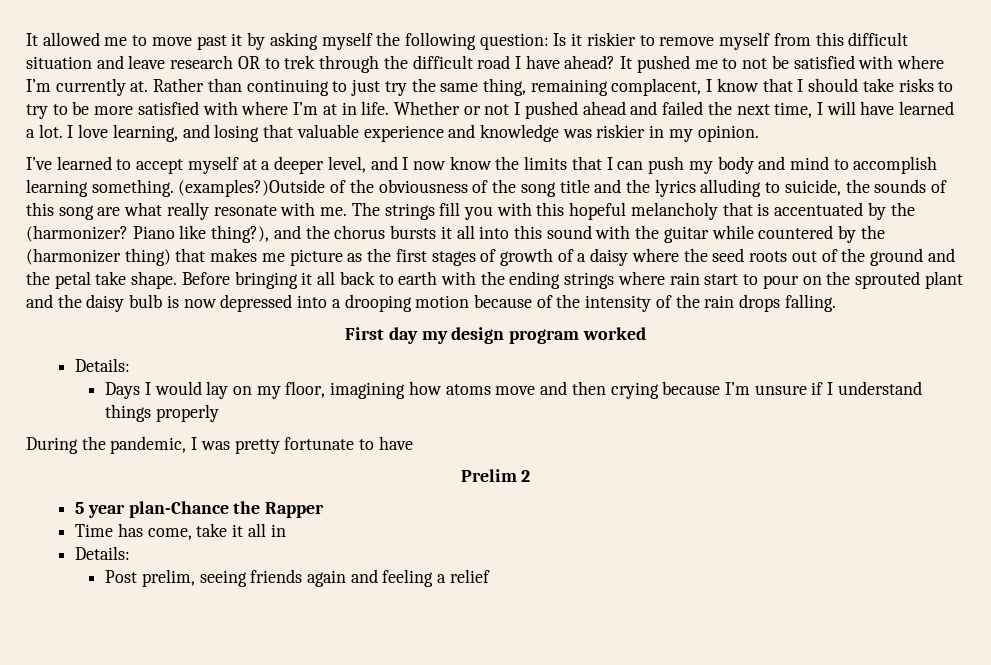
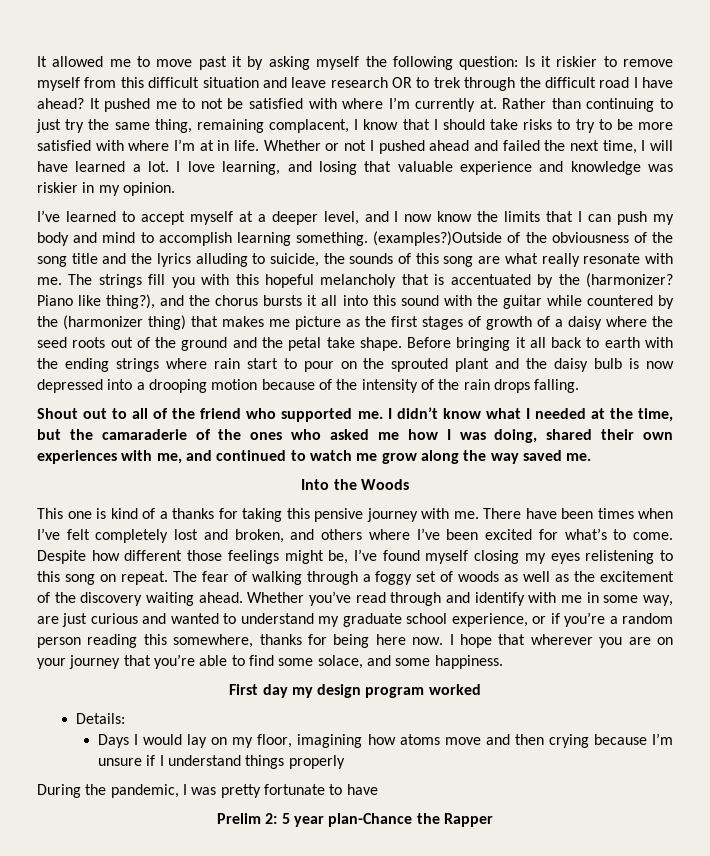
(836, 303) none -> [37,407,673,422] [37,429,674,443] [37,450,592,464] [301,479,409,490] [37,508,673,522] [37,528,674,543] [37,549,673,564] [37,571,675,585] [37,591,673,606] [37,612,674,627] [37,634,673,648] [37,654,503,669] // Shout out to all of the friend who supported me. I didn’t know what I needed at the time, but the camaraderie of the ones who asked me how I was doing, shared their own experiences with me, and continued to watch me grow along the way saved me. // Into the Woods // This one is kind of a thanks for taking this pensive journey with me. There have been times when I’ve felt completely lost and broken, and others where I’ve been excited for what’s to come. Despite how different those feelings might be, I’ve found myself closing my eyes relistening to this song on repeat. The fear of walking through a foggy set of woods as well as the excitement of the discovery waiting ahead. Whether you’ve read through and identify with me in some way, are just curious and wanted to understand my graduate school experience, or if you’re a random person reading this somewhere, thanks for being here now. I hope that wherever you are on your journey that you’re able to find some solace, and some happiness.
[521,470,531,482] 2 // -> [265,813,278,824] 2:
[75,523,286,540] [75,546,131,560] [105,569,490,587] // Time has come, take it all in // Details: // Post prelim, seeing friends again and feeling a relief -> (493, 820) none

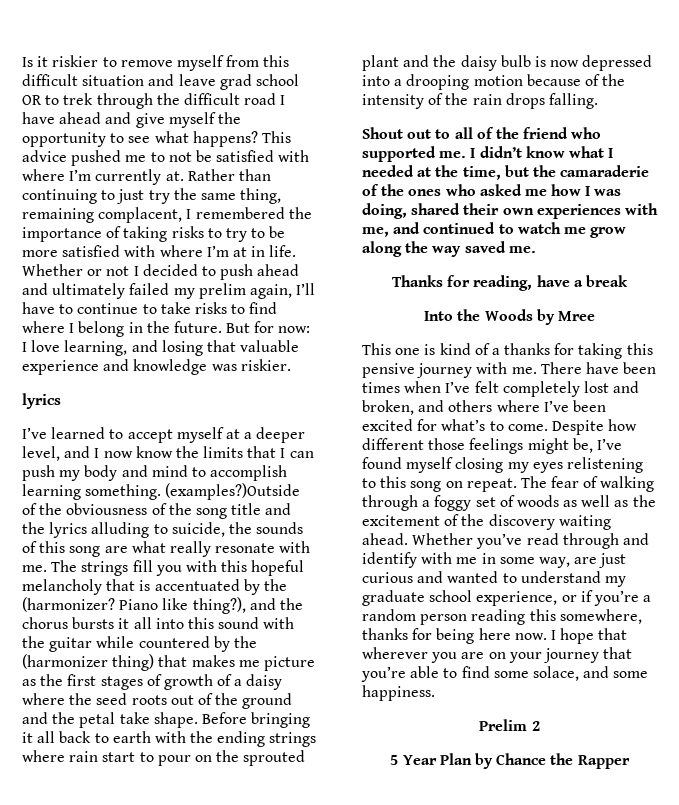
[37,56,519,70] It allowed me to move past it by asking myself the following question: -> (22, 62) none
[330,77,388,88] research -> [219,74,299,90] grad school
[37,98,100,109] ahead? It -> [59,112,241,128] [22,131,291,147] [22,150,67,162] ahead and give myself the opportunity to see what happens? This advice
[363,119,519,130] know that I should take -> [195,207,312,219] [22,226,168,242] remembered the importance of taking
[378,140,673,154] [37,161,170,172] pushed ahead and failed the next time, I will have learned a lot. -> [142,264,300,280] [22,283,316,299] [22,302,278,314] [22,321,311,337] decided to push ahead and ultimately failed my prelim again, I’ll have to continue to take risks to find where I belong in the future. But for now:
[37,182,175,196] riskier in my opinion. -> [240,359,291,371] [22,393,61,409] riskier. // lyrics
(592, 457) none -> [392,275,628,291] // Thanks for reading, have a break
(409, 484) none -> [536,309,595,325] by Mree
[229,684,481,698] [76,713,126,724] [98,733,674,748] [98,755,345,769] [37,784,378,798] [217,813,413,827] First day my design program worked // Details: // Days I would lay on my floor, imagining how atoms move and then crying because I’m unsure if I understand things properly // During the pandemic, I was pretty fortunate to have // Prelim 2: 5 year plan-Chance -> [479,719,540,731] [390,753,547,769] Prelim 2 // 5 Year Plan by Chance

